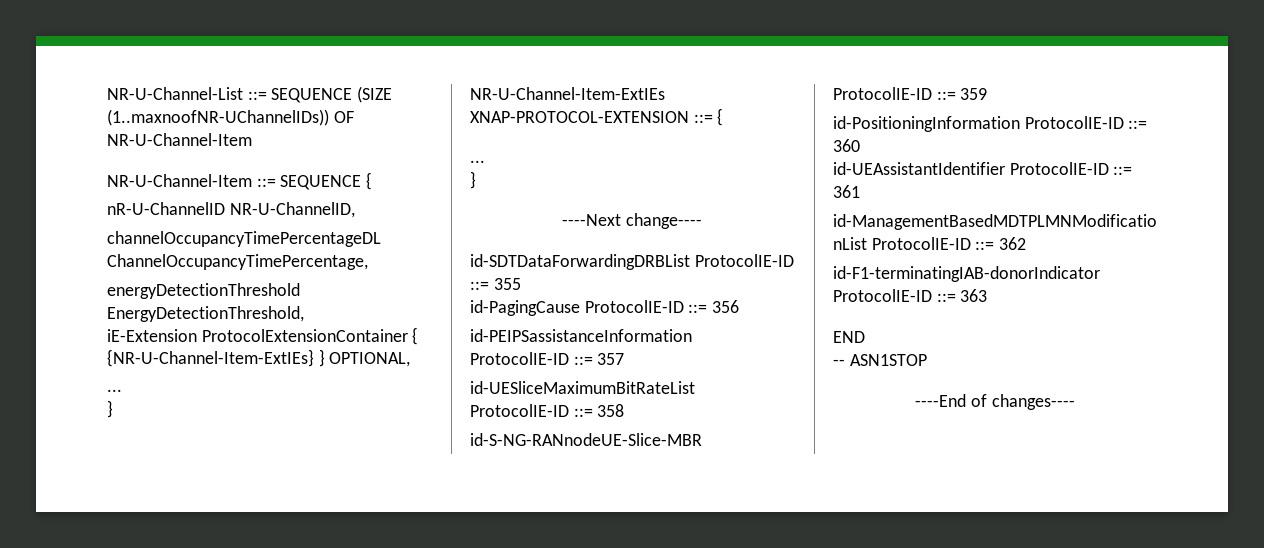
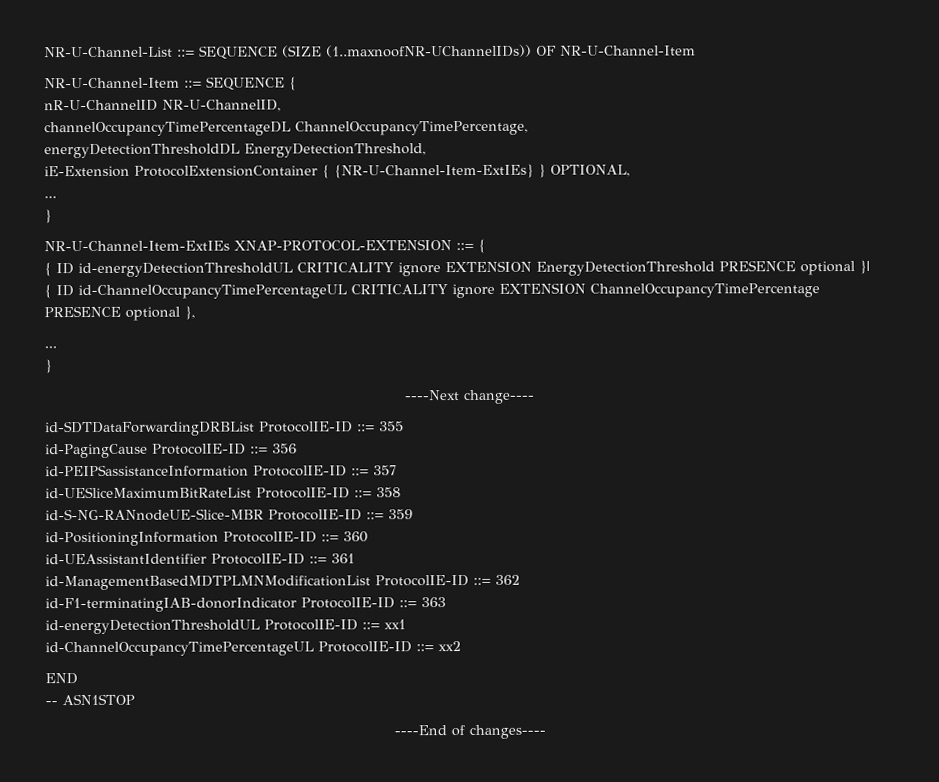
[107,283,300,299] energyDetectionThreshold -> [44,143,240,159] energyDetectionThresholdDL
(724, 117) none -> [44,259,870,278] [44,282,820,300] [44,305,195,321] // { ID id-energyDetectionThresholdUL CRITICALITY ignore EXTENSION EnergyDetectionThreshold PRESENCE optional }| // { ID id-ChannelOccupancyTimePercentageUL CRITICALITY ignore EXTENSION ChannelOccupancyTimePercentage PRESENCE optional },
(988, 295) none -> [45,619,406,635] [45,641,461,657] // id-energyDetectionThresholdUL ProtocolIE-ID ::= xx1 // id-ChannelOccupancyTimePercentageUL ProtocolIE-ID ::= xx2

